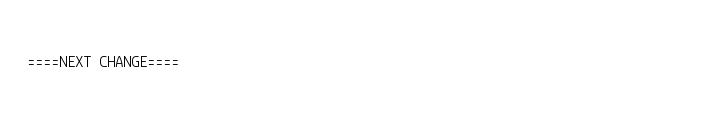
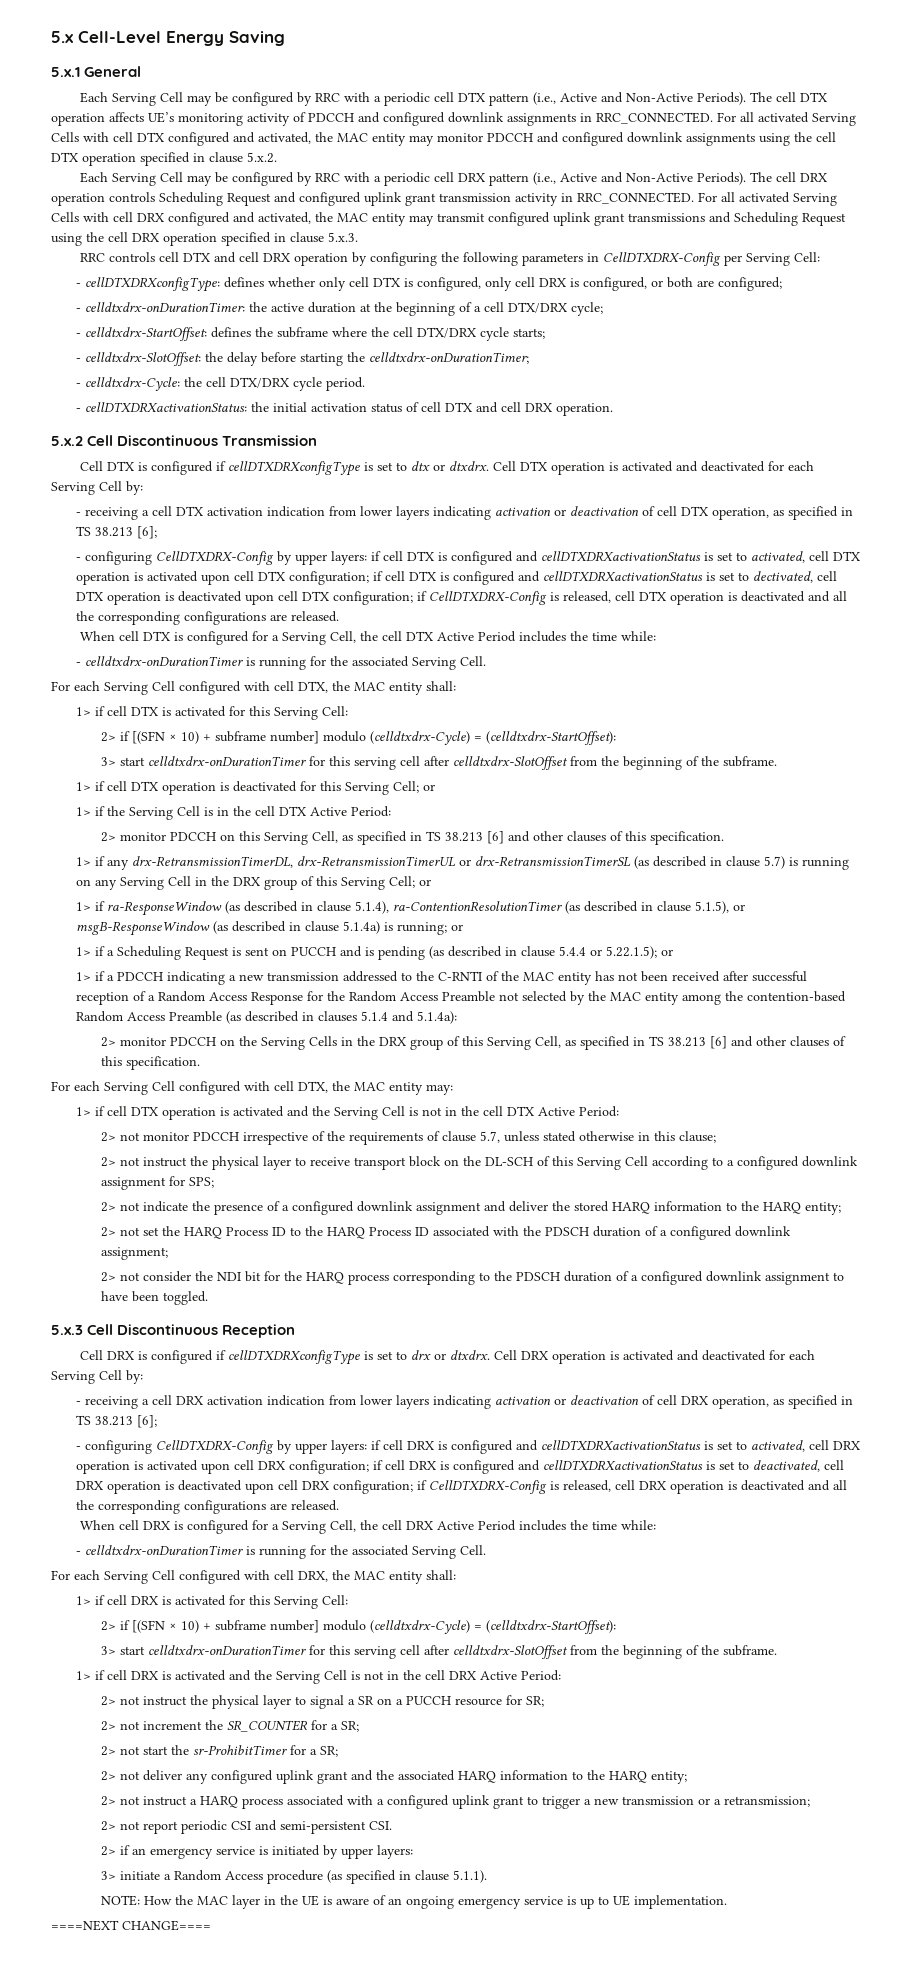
(27, 61) none -> [51,31,285,46] [51,66,142,77] [79,92,828,106] [51,112,856,126] [51,132,836,146] [51,152,277,166] [79,172,828,186] [51,192,837,206] [51,212,846,226] [51,232,358,246] [79,252,820,266] [76,277,783,292] [76,302,604,316] [76,327,546,341] [76,352,530,366] [76,377,366,391] [76,402,614,416] [51,435,318,446] [79,461,814,476] [51,481,143,495] [76,506,854,520] [76,526,158,539] [76,551,862,565] [76,571,838,585] [76,591,848,605] [76,611,340,625] [79,631,656,645] [76,656,487,670] [51,681,456,695] [76,706,349,720] [101,731,617,745] [101,756,778,770] [76,781,436,795] [76,806,392,820] [101,831,725,845] [76,856,850,870] [76,876,432,890] [76,901,746,916] [76,921,464,936] [76,946,674,960] [76,971,808,985] [76,991,847,1005] [76,1011,458,1024] [101,1036,847,1050] [101,1056,201,1070] [51,1081,453,1095] [76,1106,620,1120] [101,1131,717,1145] [101,1156,859,1170] [101,1176,215,1190] [101,1201,842,1215] [101,1226,792,1240] [101,1247,169,1260] [101,1271,845,1285] [101,1291,209,1305] [51,1324,296,1338] [79,1350,815,1365] [51,1370,143,1384] [76,1395,854,1409] [76,1415,158,1428] [76,1440,862,1454] [76,1460,845,1474] [76,1480,848,1494] [76,1500,340,1514] [79,1520,656,1534] [76,1545,487,1559] [51,1570,456,1584] [76,1595,349,1609] [101,1620,617,1634] [101,1645,778,1659] [76,1670,562,1684] [101,1695,545,1709] [101,1720,360,1732] [101,1745,339,1757] [101,1770,688,1784] [101,1795,811,1809] [101,1820,393,1834] [101,1845,414,1859] [101,1870,488,1884] [101,1895,728,1909] 5.x Cell-Level Energy Saving // 5.x.1 General // Each Serving Cell may be configured by RRC with a periodic cell DTX pattern (i.e., Active and Non-Active Periods). The cell DTX operation affects UE’s monitoring activity of PDCCH and configured downlink assignments in RRC_CONNECTED. For all activated Serving Cells with cell DTX configured and activated, the MAC entity may monitor PDCCH and configured downlink assignments using the cell DTX operation specified in clause 5.x.2. // Each Serving Cell may be configured by RRC with a periodic cell DRX pattern (i.e., Active and Non-Active Periods). The cell DRX operation controls Scheduling Request and configured uplink grant transmission activity in RRC_CONNECTED. For all activated Serving Cells with cell DRX configured and activated, the MAC entity may transmit configured uplink grant transmissions and Scheduling Request using the cell DRX operation specified in clause 5.x.3. // RRC controls cell DTX and cell DRX operation by configuring the following parameters in CellDTXDRX-Config per Serving Cell: // - cellDTXDRXconfigType: defines whether only cell DTX is configured, only cell DRX is configured, or both are configured; // - celldtxdrx-onDurationTimer: the active duration at the beginning of a cell DTX/DRX cycle; // - celldtxdrx-StartOffset: defines the subframe where the cell DTX/DRX cycle starts; // - celldtxdrx-SlotOffset: the delay before starting the celldtxdrx-onDurationTimer; // - celldtxdrx-Cycle: the cell DTX/DRX cycle period. // - cellDTXDRXactivationStatus: the initial activation status of cell DTX and cell DRX operation. // 5.x.2 Cell Discontinuous Transmission // Cell DTX is configured if cellDTXDRXconfigType is set to dtx or dtxdrx. Cell DTX operation is activated and deactivated for each Serving Cell by: // - receiving a cell DTX activation indication from lower layers indicating activation or deactivation of cell DTX operation, as specified in TS 38.213 [6]; // - configuring CellDTXDRX-Config by upper layers: if cell DTX is configured and cellDTXDRXactivationStatus is set to activated, cell DTX operation is activated upon cell DTX configuration; if cell DTX is configured and cellDTXDRXactivationStatus is set to dectivated, cell DTX operation is deactivated upon cell DTX configuration; if CellDTXDRX-Config is released, cell DTX operation is deactivated and all the corresponding configurations are released. // When cell DTX is configured for a Serving Cell, the cell DTX Active Period includes the time while: // - celldtxdrx-onDurationTimer is running for the associated Serving Cell. // For each Serving Cell configured with cell DTX, the MAC entity shall: // 1> if cell DTX is activated for this Serving Cell: // 2> if [(SFN × 10) + subframe number] modulo (celldtxdrx-Cycle) = (celldtxdrx-StartOffset): // 3> start celldtxdrx-onDurationTimer for this serving cell after celldtxdrx-SlotOffset from the beginning of the subframe. // 1> if cell DTX operation is deactivated for this Serving Cell; or // 1> if the Serving Cell is in the cell DTX Active Period: // 2> monitor PDCCH on this Serving Cell, as specified in TS 38.213 [6] and other clauses of this specification. // 1> if any drx-RetransmissionTimerDL, drx-RetransmissionTimerUL or drx-RetransmissionTimerSL (as described in clause 5.7) is running on any Serving Cell in the DRX group of this Serving Cell; or // 1> if ra-ResponseWindow (as described in clause 5.1.4), ra-ContentionResolutionTimer (as described in clause 5.1.5), or msgB-ResponseWindow (as described in clause 5.1.4a) is running; or // 1> if a Scheduling Request is sent on PUCCH and is pending (as described in clause 5.4.4 or 5.22.1.5); or // 1> if a PDCCH indicating a new transmission addressed to the C-RNTI of the MAC entity has not been received after successful reception of a Random Access Response for the Random Access Preamble not selected by the MAC entity among the contention-based Random Access Preamble (as described in clauses 5.1.4 and 5.1.4a): // 2> monitor PDCCH on the Serving Cells in the DRX group of this Serving Cell, as specified in TS 38.213 [6] and other clauses of this specification. // For each Serving Cell configured with cell DTX, the MAC entity may: // 1> if cell DTX operation is activated and the Serving Cell is not in the cell DTX Active Period: // 2> not monitor PDCCH irrespective of the requirements of clause 5.7, unless stated otherwise in this clause; // 2> not instruct the physical layer to receive transport block on the DL-SCH of this Serving Cell according to a configured downlink assignment for SPS; // 2> not indicate the presence of a configured downlink assignment and deliver the stored HARQ information to the HARQ entity; // 2> not set the HARQ Process ID to the HARQ Process ID associated with the PDSCH duration of a configured downlink assignment; // 2> not consider the NDI bit for the HARQ process corresponding to the PDSCH duration of a configured downlink assignment to have been toggled. // 5.x.3 Cell Discontinuous Reception // Cell DRX is configured if cellDTXDRXconfigType is set to drx or dtxdrx. Cell DRX operation is activated and deactivated for each Serving Cell by: // - receiving a cell DRX activation indication from lower layers indicating activation or deactivation of cell DRX operation, as specified in TS 38.213 [6]; // - configuring CellDTXDRX-Config by upper layers: if cell DRX is configured and cellDTXDRXactivationStatus is set to activated, cell DRX operation is activated upon cell DRX configuration; if cell DRX is configured and cellDTXDRXactivationStatus is set to deactivated, cell DRX operation is deactivated upon cell DRX configuration; if CellDTXDRX-Config is released, cell DRX operation is deactivated and all the corresponding configurations are released. // When cell DRX is configured for a Serving Cell, the cell DRX Active Period includes the time while: // - celldtxdrx-onDurationTimer is running for the associated Serving Cell. // For each Serving Cell configured with cell DRX, the MAC entity shall: // 1> if cell DRX is activated for this Serving Cell: // 2> if [(SFN × 10) + subframe number] modulo (celldtxdrx-Cycle) = (celldtxdrx-StartOffset): // 3> start celldtxdrx-onDurationTimer for this serving cell after celldtxdrx-SlotOffset from the beginning of the subframe. // 1> if cell DRX is activated and the Serving Cell is not in the cell DRX Active Period: // 2> not instruct the physical layer to signal a SR on a PUCCH resource for SR; // 2> not increment the SR_COUNTER for a SR; // 2> not start the sr-ProhibitTimer for a SR; // 2> not deliver any configured uplink grant and the associated HARQ information to the HARQ entity; // 2> not instruct a HARQ process associated with a configured uplink grant to trigger a new transmission or a retransmission; // 2> not report periodic CSI and semi-persistent CSI. // 2> if an emergency service is initiated by upper layers: // 3> initiate a Random Access procedure (as specified in clause 5.1.1). // NOTE: How the MAC layer in the UE is aware of an ongoing emergency service is up to UE implementation. //

